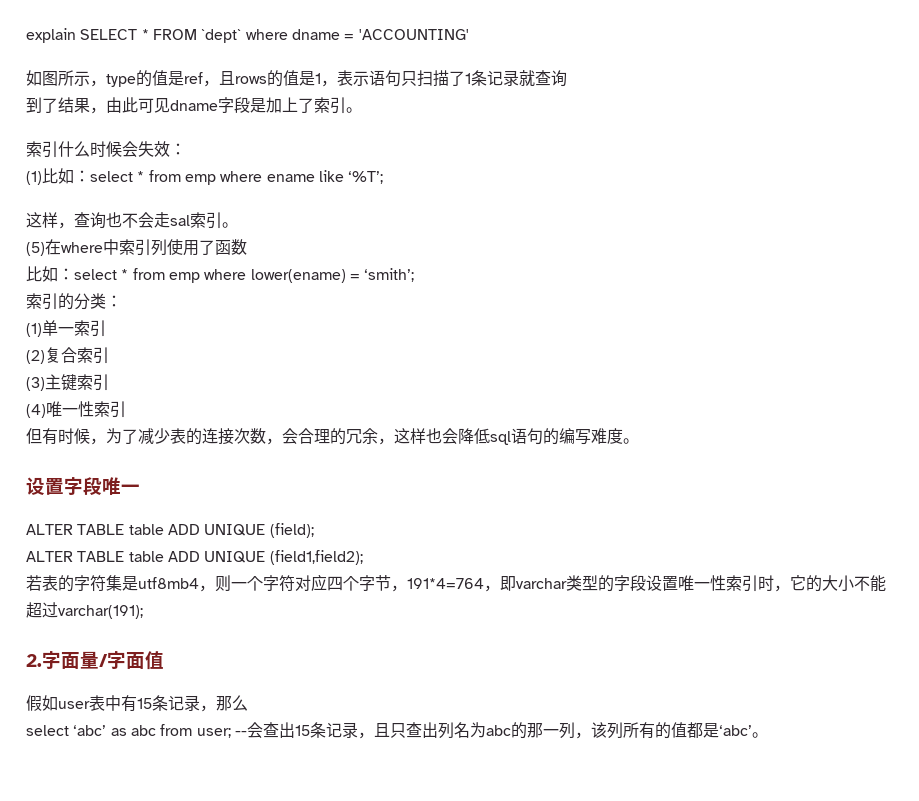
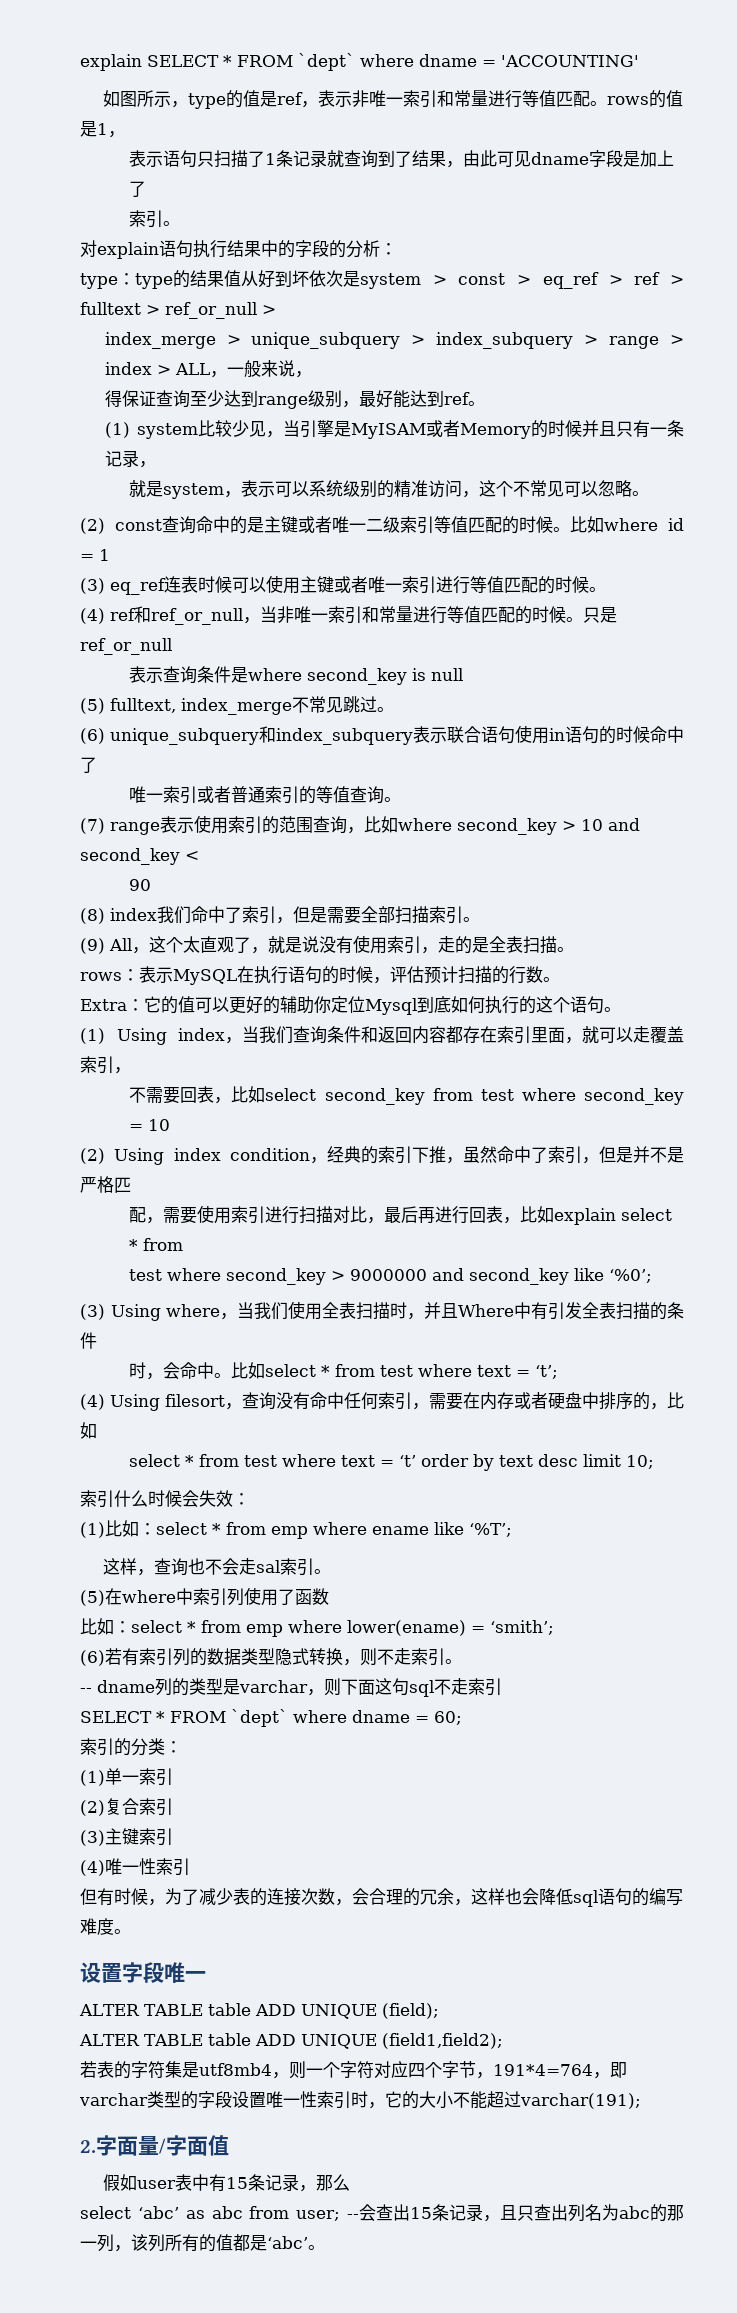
[219,71,235,85] 且 -> [318,90,608,108] 表示非唯一索引和常量进行等值匹配。
(337, 83) none -> (125, 134) //
(567, 78) // -> (379, 159) none
[314,97,362,114] 索引。 -> [129,210,181,228] [80,240,397,259] [80,270,684,289] [80,302,276,319] [104,332,684,349] [104,360,312,378] [104,390,485,409] [104,420,684,439] [104,450,156,468] [129,480,650,499] [80,516,684,534] [80,549,110,561] [80,575,606,595] [80,606,617,625] [80,638,172,655] [129,666,464,685] [80,696,394,715] [80,725,684,745] [80,757,97,773] [129,786,402,804] [80,815,640,835] [80,848,199,865] [129,879,152,891] [80,906,480,924] [80,935,574,954] [80,966,560,985] [80,996,621,1015] [80,1026,684,1045] [80,1056,131,1074] [129,1086,684,1105] [129,1119,171,1131] [80,1146,684,1165] [80,1176,131,1193] [129,1205,673,1225] [129,1238,184,1251] [129,1268,653,1285] [80,1301,684,1321] [80,1332,97,1349] [129,1362,559,1380] [80,1392,684,1411] [80,1422,97,1439] [129,1454,655,1471] // 索引。 // 对explain语句执行结果中的字段的分析： // type：type的结果值从好到坏依次是system > const > eq_ref > ref > fulltext > ref_or_null > // index_merge > unique_subquery > index_subquery > range > index > ALL，一般来说， // 得保证查询至少达到range级别，最好能达到ref。 // (1) system比较少见，当引擎是MyISAM或者Memory的时候并且只有一条记录， // 就是system，表示可以系统级别的精准访问，这个不常见可以忽略。 // (2) const查询命中的是主键或者唯一二级索引等值匹配的时候。比如where id = 1 // (3) eq_ref连表时候可以使用主键或者唯一索引进行等值匹配的时候。 // (4) ref和ref_or_null，当非唯一索引和常量进行等值匹配的时候。只是ref_or_null // 表示查询条件是where second_key is null // (5) fulltext, index_merge不常见跳过。 // (6) unique_subquery和index_subquery表示联合语句使用in语句的时候命中了 // 唯一索引或者普通索引的等值查询。 // (7) range表示使用索引的范围查询，比如where second_key > 10 and second_key < // 90 // (8) index我们命中了索引，但是需要全部扫描索引。 // (9) All，这个太直观了，就是说没有使用索引，走的是全表扫描。 // rows：表示MySQL在执行语句的时候，评估预计扫描的行数。 // Extra：它的值可以更好的辅助你定位Mysql到底如何执行的这个语句。 // (1) Using index，当我们查询条件和返回内容都存在索引里面，就可以走覆盖索引， // 不需要回表，比如select second_key from test where second_key = 10 // (2) Using index condition，经典的索引下推，虽然命中了索引，但是并不是严格匹 // 配，需要使用索引进行扫描对比，最后再进行回表，比如explain select * from // test where second_key > 9000000 and second_key like ‘%0’; // (3) Using where，当我们使用全表扫描时，并且Where中有引发全表扫描的条件 // 时，会命中。比如select * from test where text = ‘t’; // (4) Using filesort，查询没有命中任何索引，需要在内存或者硬盘中排序的，比如 // select * from test where text = ‘t’ order by text desc limit 10;
(415, 275) none -> [80,1648,462,1666] [80,1678,502,1697] [80,1709,462,1727] // (6)若有索引列的数据类型隐式转换，则不走索引。 // -- dname列的类型是varchar，则下面这句sql不走索引 // SELECT * FROM `dept` where dname = 60;

